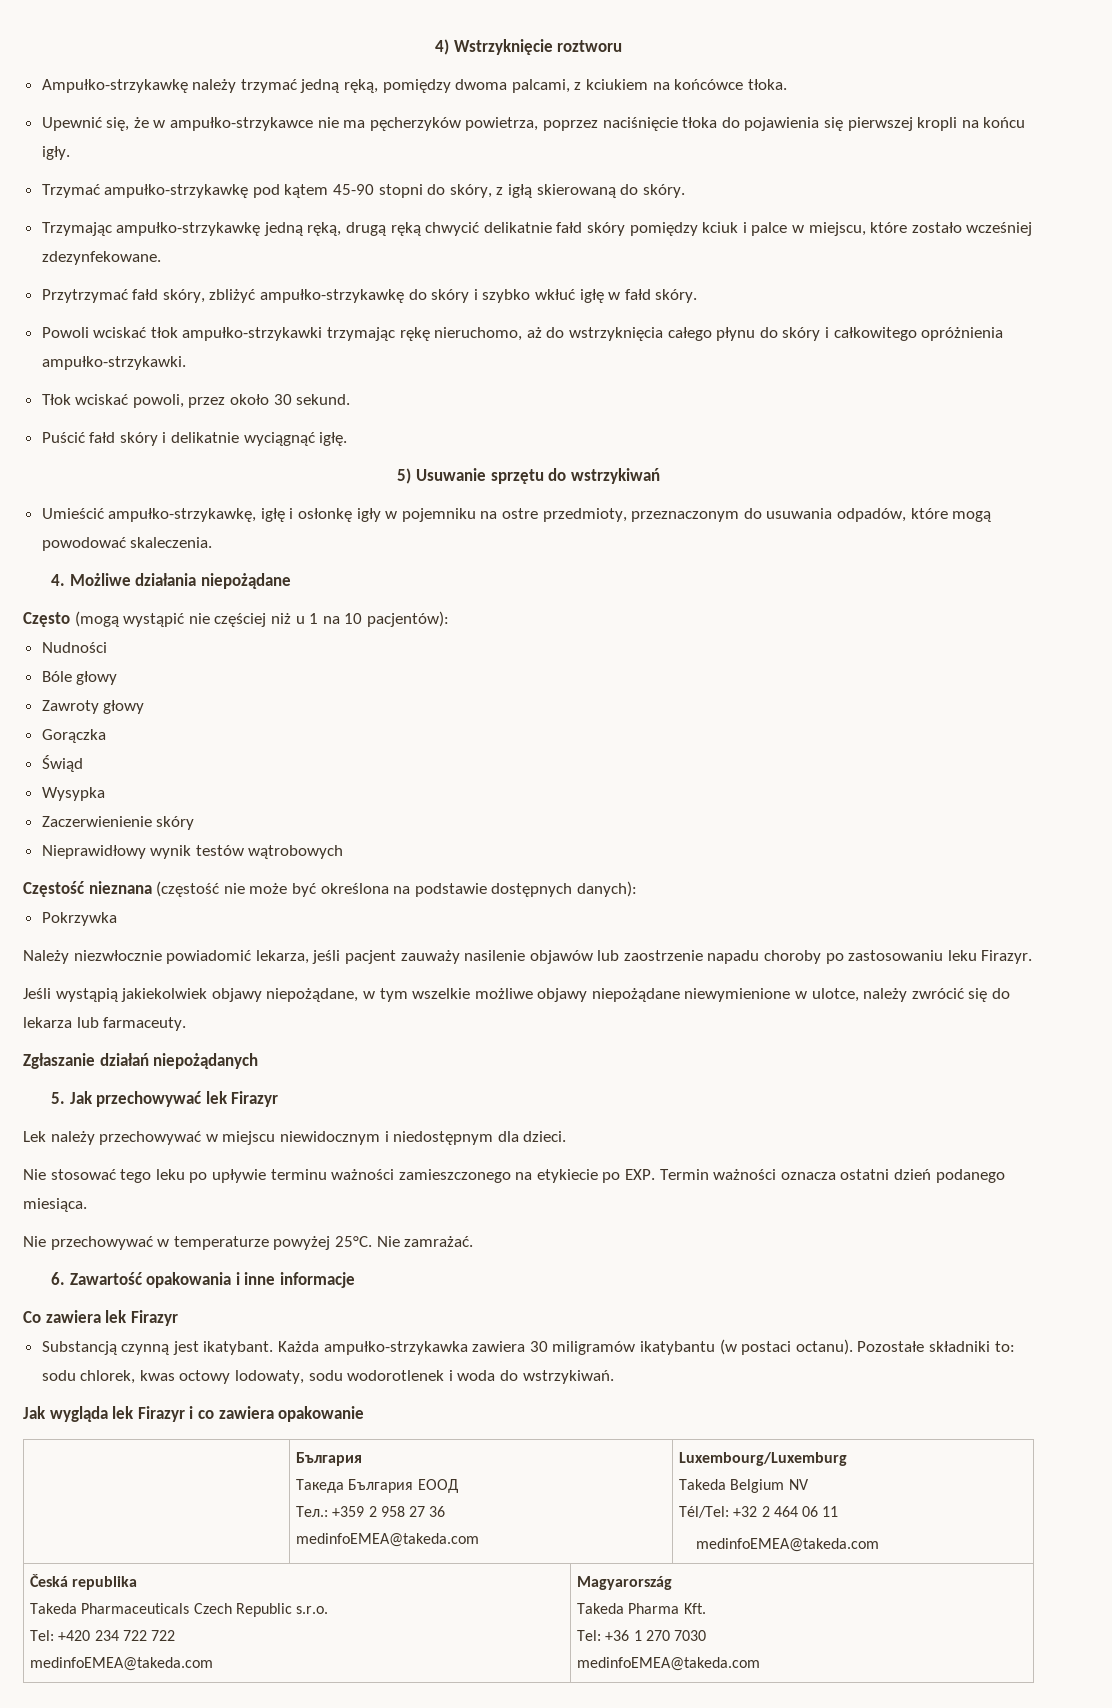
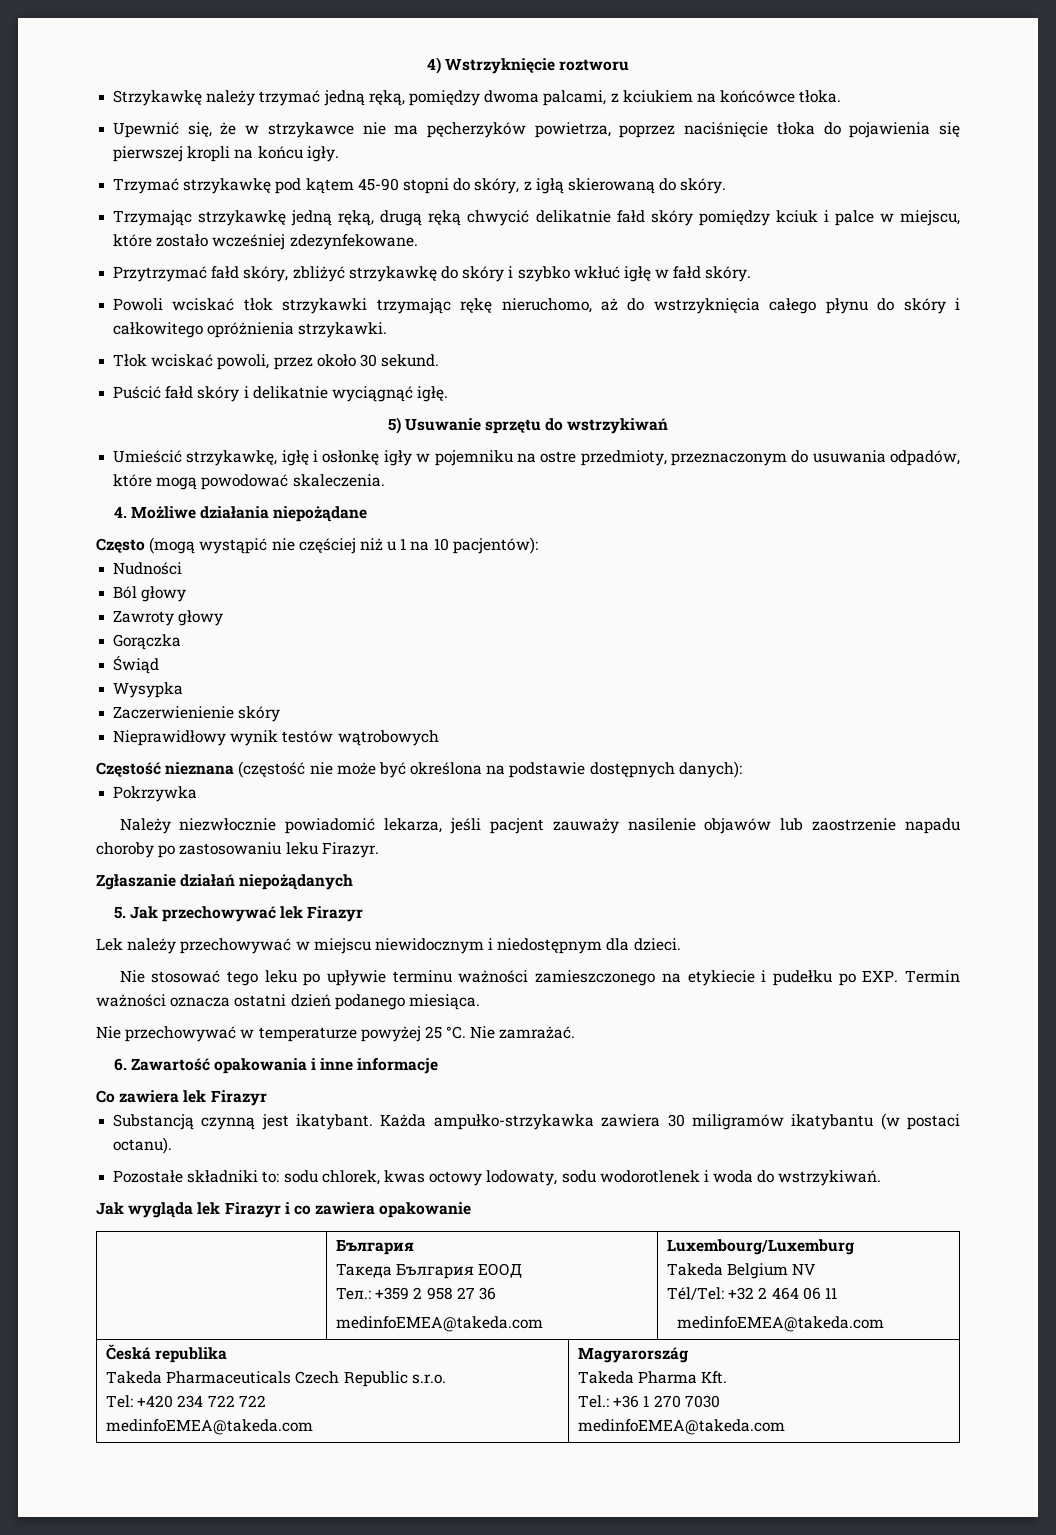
[41,79,188,93] Ampułko-strzykawkę -> [113,90,203,106] Strzykawkę
[170,117,314,131] ampułko-strzykawce -> [267,122,354,138] strzykawce
[104,184,249,198] ampułko-strzykawkę -> [183,178,272,194] strzykawkę
[116,222,261,236] ampułko-strzykawkę -> [198,210,287,226] strzykawkę
[260,289,405,303] ampułko-strzykawkę -> [348,266,437,282] strzykawkę
[182,327,323,341] ampułko-strzykawki -> [282,298,368,314] strzykawki
[41,356,186,370] ampułko-strzykawki. -> [298,322,388,338] strzykawki.
[108,508,257,522] ampułko-strzykawkę, -> [186,450,278,466] strzykawkę,
[41,671,72,682] Bóle -> [113,586,138,599] Ból
[23,988,1011,1002] [23,1017,187,1031] // Jeśli wystąpią jakiekolwiek objawy niepożądane, w tym wszelkie możliwe objawy niepożądane niewymienione w ulotce, należy zwrócić się do lekarza lub farmaceuty. -> (379, 850) none
(598, 1176) none -> [761,970,832,986] i pudełku
[334,1236,372,1247] 25°C. -> [424,1026,467,1039] 25 °C.
(853, 1347) none -> (173, 1145) //
[577,1630,602,1641] Tel: -> [577,1395,609,1408] Tel.:

